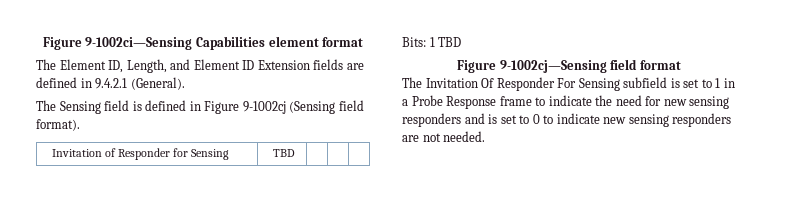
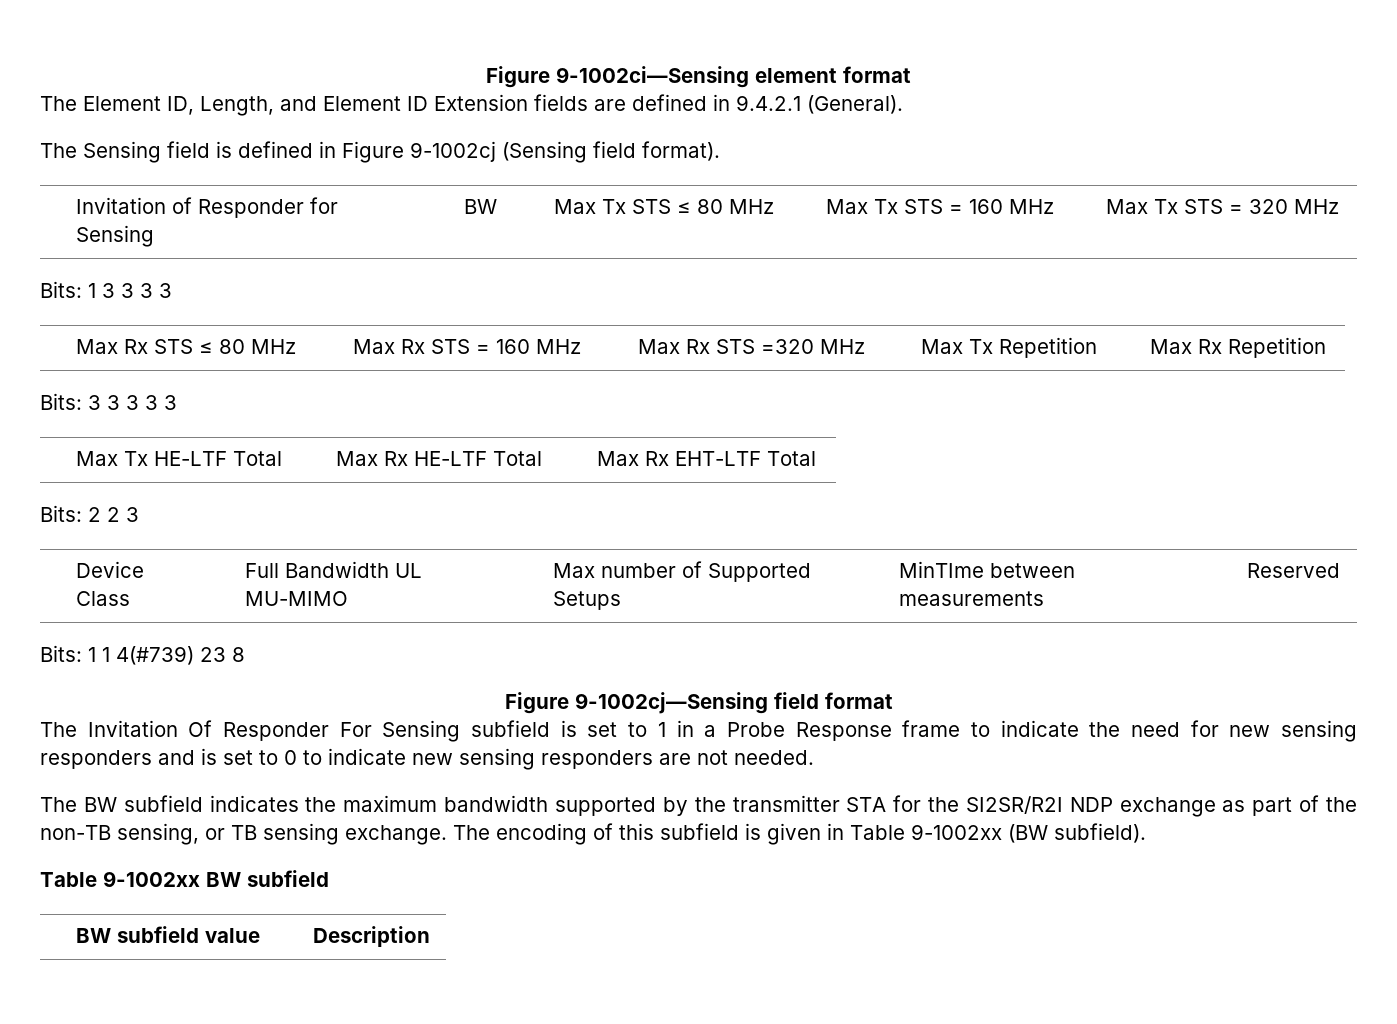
[195,36,265,50] Capabilities -> (749, 77) none
[273,149,296,157] [402,37,462,47] TBD | | | // Bits: 1 TBD -> [464,199,498,214] [554,199,775,214] [826,199,1055,214] [1106,199,1340,214] [40,281,172,298] [76,339,297,354] [353,339,582,354] [638,339,866,354] [921,337,1098,358] [1150,337,1327,358] [40,393,177,410] [76,451,283,466] [336,451,543,466] [597,451,817,466] [40,505,139,522] [76,561,145,578] [76,591,131,606] [245,561,423,578] [245,591,349,606] [553,561,812,582] [553,591,622,610] [899,561,1076,578] [899,591,1045,606] [1247,563,1341,578] [40,645,245,665] BW | Max Tx STS ≤ 80 MHz | Max Tx STS = 160 MHz | Max Tx STS = 320 MHz // Bits: 1 3 3 3 3 // Max Rx STS ≤ 80 MHz | Max Rx STS = 160 MHz | Max Rx STS =320 MHz | Max Tx Repetition | Max Rx Repetition // Bits: 3 3 3 3 3 // Max Tx HE-LTF Total | Max Rx HE-LTF Total | Max Rx EHT-LTF Total // Bits: 2 2 3 // Device Class | Full Bandwidth UL MU-MIMO | Max number of Supported Setups | MinTIme between measurements | Reserved // Bits: 1 1 4(#739) 23 8
(486, 136) none -> [40,795,1357,817] [40,823,1146,845] [40,870,329,887] [76,926,261,943] [313,926,431,947] // The BW subfield indicates the maximum bandwidth supported by the transmitter STA for the SI2SR/R2I NDP exchange as part of the non-TB sensing, or TB sensing exchange. The encoding of this subfield is given in Table 9-1002xx (BW subfield). // Table 9-1002xx BW subfield // BW subfield value | Description

